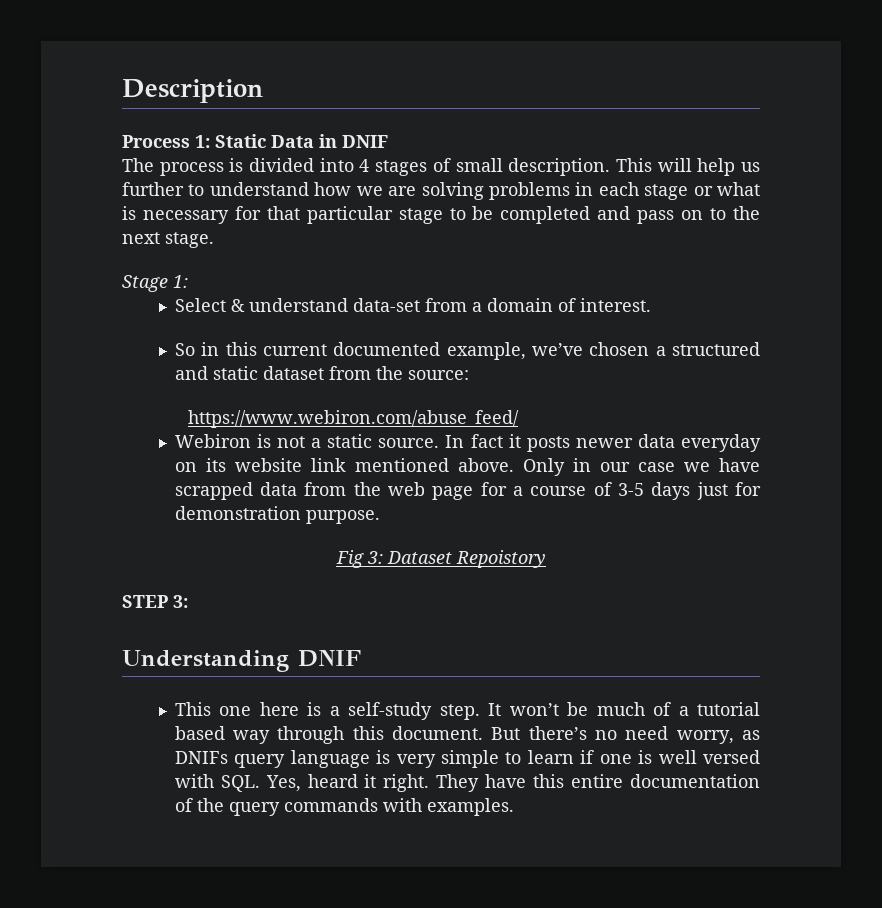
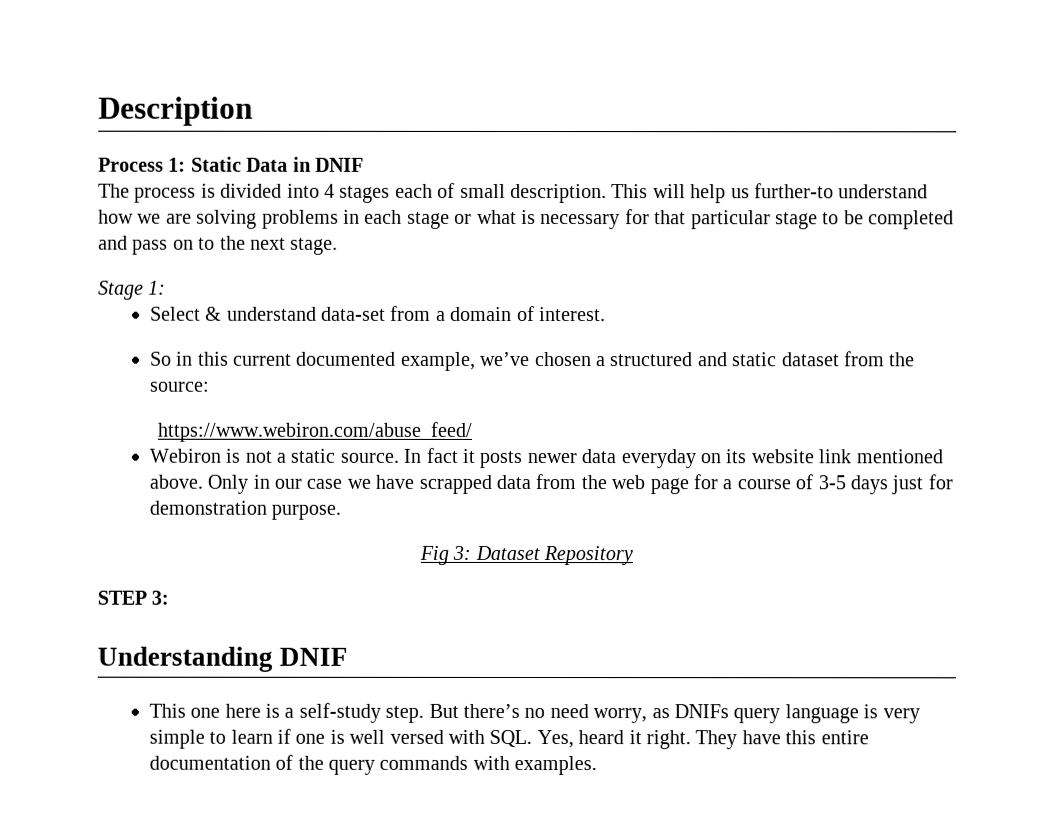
(428, 168) none -> [394,183,433,198] each
[122,182,205,196] further to -> [753,183,834,199] further-to
[455,550,546,568] Repoistory -> [543,546,634,566] Repository
[488,702,761,716] [174,726,484,744] It won’t be much of a tutorial based way through this document. -> (425, 714) none

